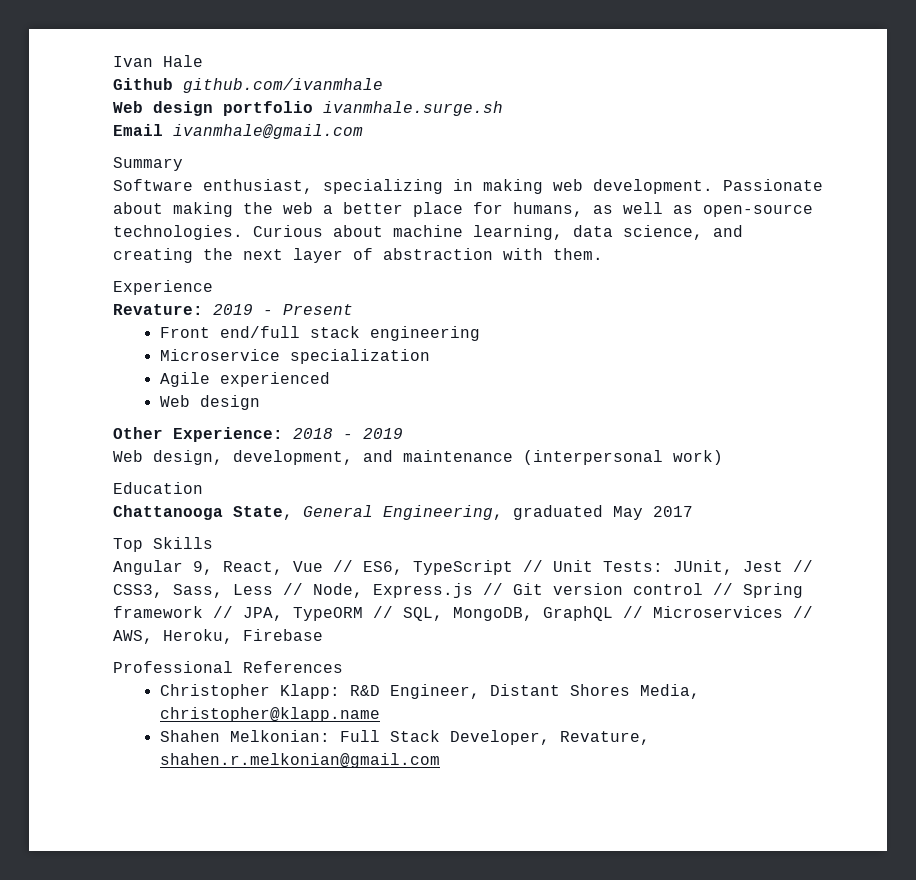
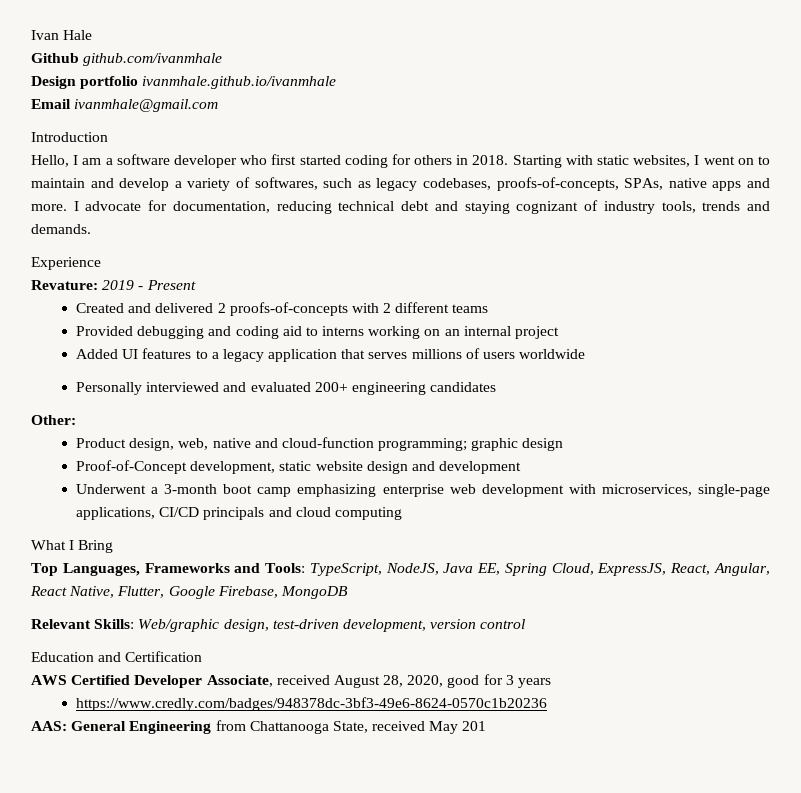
[113,101,503,116] [113,124,363,139] [113,157,183,171] [113,179,823,194] [113,202,813,217] [113,225,743,240] [113,248,603,263] Web design portfolio ivanmhale.surge.sh // Email ivanmhale@gmail.com // Summary // Software enthusiast, specializing in making web development. Passionate about making the web a better place for humans, as well as open-source technologies. Curious about machine learning, data science, and creating the next layer of abstraction with them. -> [31,76,337,89] [31,99,219,112] [31,132,108,142] [31,154,770,168] [31,177,771,191] [31,200,771,214] [31,224,91,234] Design portfolio ivanmhale.github.io/ivanmhale // Email ivanmhale@gmail.com // Introduction // Hello, I am a software developer who first started coding for others in 2018. Starting with static websites, I went on to maintain and develop a variety of softwares, such as legacy codebases, proofs-of-concepts, SPAs, native apps and more. I advocate for documentation, reducing technical debt and staying cognizant of industry tools, trends and demands.
[159,326,480,341] [159,349,430,364] [159,372,330,387] [159,395,260,410] [113,427,403,442] [113,450,723,465] [113,482,203,494] [113,505,693,520] [113,537,213,552] [113,560,813,575] [113,583,803,598] [113,606,813,621] [113,629,323,644] [113,661,343,673] [159,684,700,699] [159,707,380,722] [159,730,650,745] [159,753,440,768] Front end/full stack engineering // Microservice specialization // Agile experienced // Web design // Other Experience: 2018 - 2019 // Web design, development, and maintenance (interpersonal work) // Education // Chattanooga State, General Engineering, graduated May 2017 // Top Skills // Angular 9, React, Vue // ES6, TypeScript // Unit Tests: JUnit, Jest // CSS3, Sass, Less // Node, Express.js // Git version control // Spring framework // JPA, TypeORM // SQL, MongoDB, GraphQL // Microservices // AWS, Heroku, Firebase // Professional References // Christopher Klapp: R&D Engineer, Distant Shores Media, christopher@klapp.name // Shahen Melkonian: Full Stack Developer, Revature, shahen.r.melkonian@gmail.com -> [75,302,489,316] [75,326,560,339] [75,348,586,362] [75,382,497,395] [31,415,76,425] [75,437,564,451] [75,460,522,474] [75,484,771,497] [75,507,402,520] [31,540,114,553] [31,563,770,576] [30,586,348,599] [31,619,526,632] [31,651,203,662] [31,674,552,688] [75,697,547,711] [31,720,487,734] Created and delivered 2 proofs-of-concepts with 2 different teams // Provided debugging and coding aid to interns working on an internal project // Added UI features to a legacy application that serves millions of users worldwide // Personally interviewed and evaluated 200+ engineering candidates // Other: // Product design, web, native and cloud-function programming; graphic design // Proof-of-Concept development, static website design and development // Underwent a 3-month boot camp emphasizing enterprise web development with microservices, single-page applications, CI/CD principals and cloud computing // What I Bring // Top Languages, Frameworks and Tools: TypeScript, NodeJS, Java EE, Spring Cloud, ExpressJS, React, Angular, React Native, Flutter, Google Firebase, MongoDB // Relevant Skills: Web/graphic design, test-driven development, version control // Education and Certification // AWS Certified Developer Associate, received August 28, 2020, good for 3 years // https://www.credly.com/badges/948378dc-3bf3-49e6-8624-0570c1b20236 // AAS: General Engineering from Chattanooga State, received May 201

